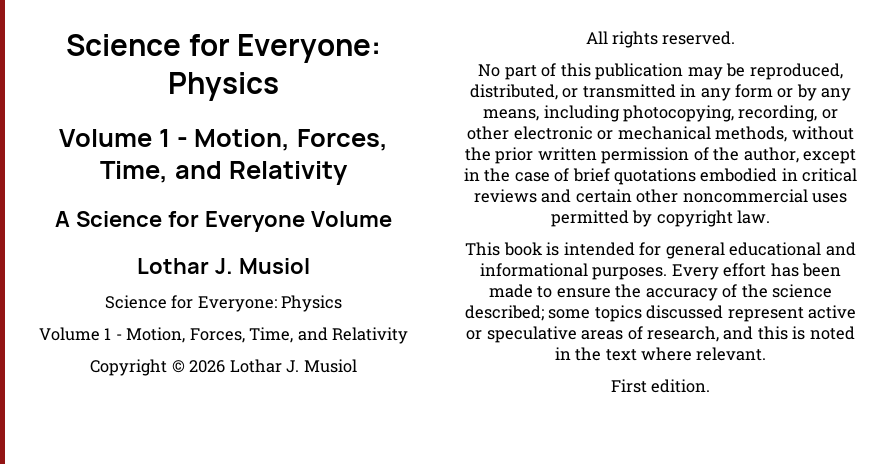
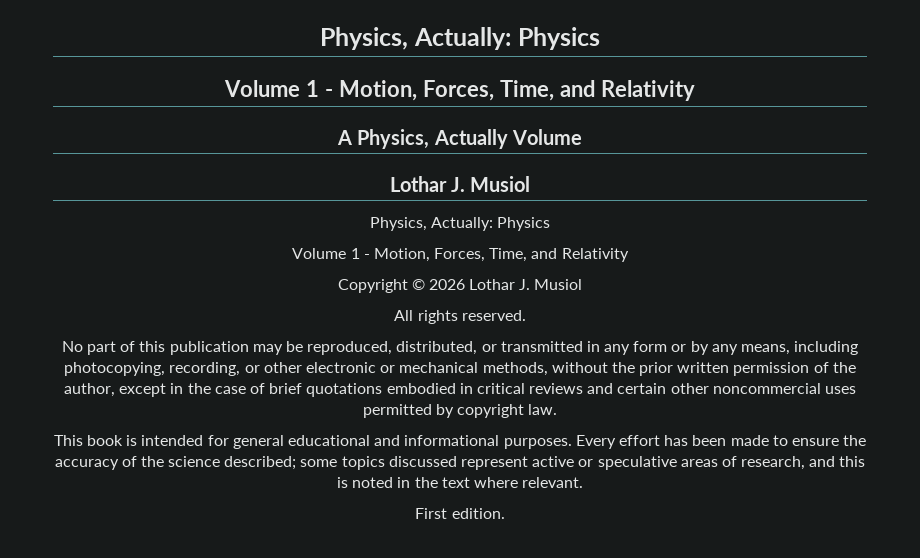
[65,34,382,63] Science for Everyone: -> [320,27,511,50] Physics, Actually:
[76,211,305,232] Science for Everyone -> [357,129,508,149] Physics, Actually
[104,295,277,312] Science for Everyone: -> [369,217,493,231] Physics, Actually:

